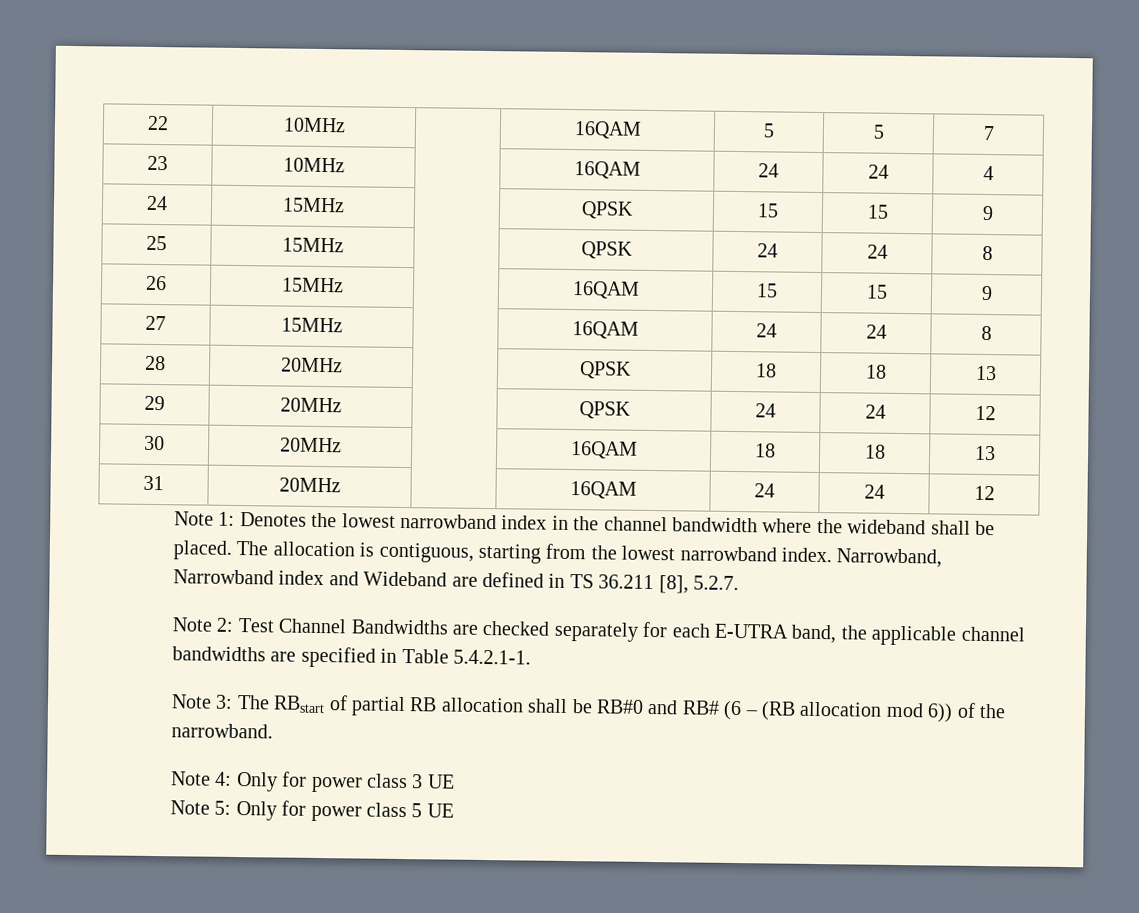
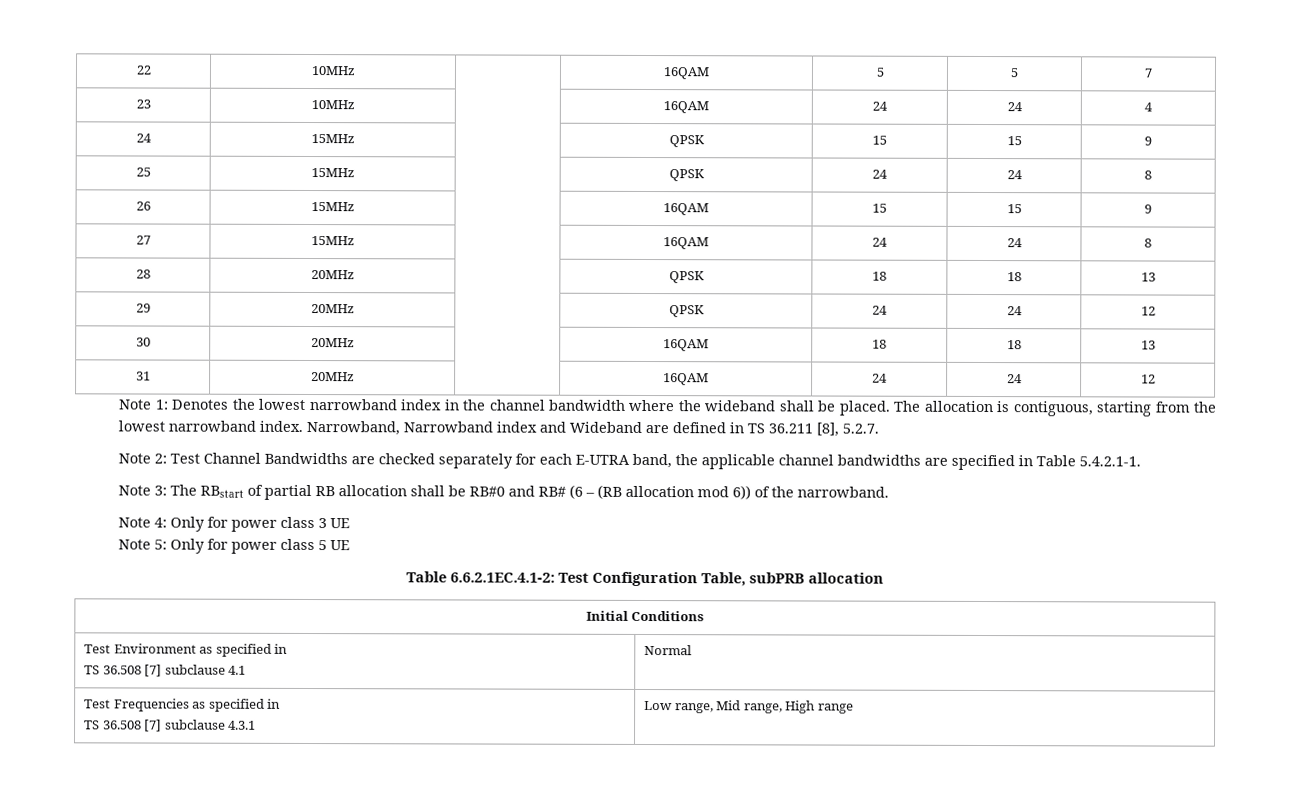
(454, 810) none -> [406,571,884,587] [585,610,705,622] [84,643,289,657] [84,664,247,677] [644,644,693,656] [84,698,282,712] [84,719,257,732] [644,700,854,714] // Table 6.6.2.1EC.4.1-2: Test Configuration Table, subPRB allocation // Initial Conditions // Test Environment as specified in // TS 36.508 [7] subclause 4.1 | Normal // Test Frequencies as specified in // TS 36.508 [7] subclause 4.3.1 | Low range, Mid range, High range

